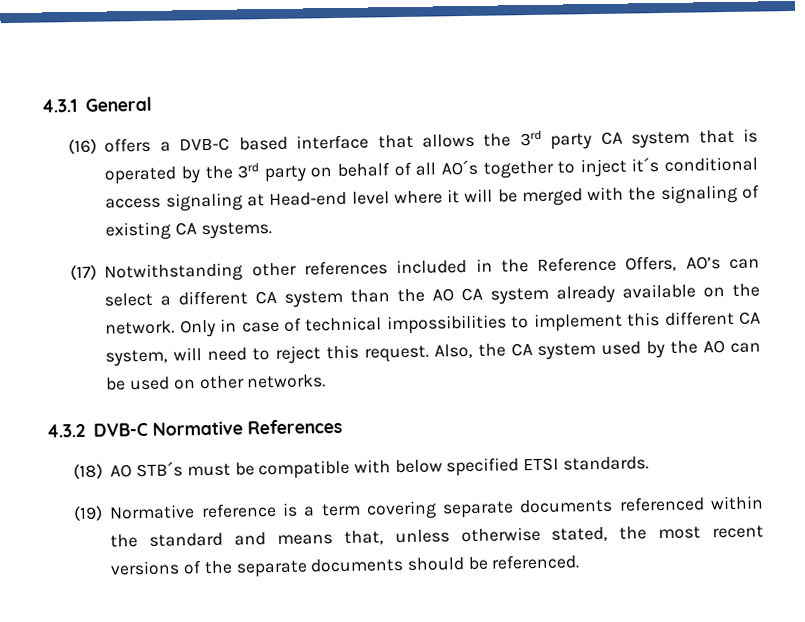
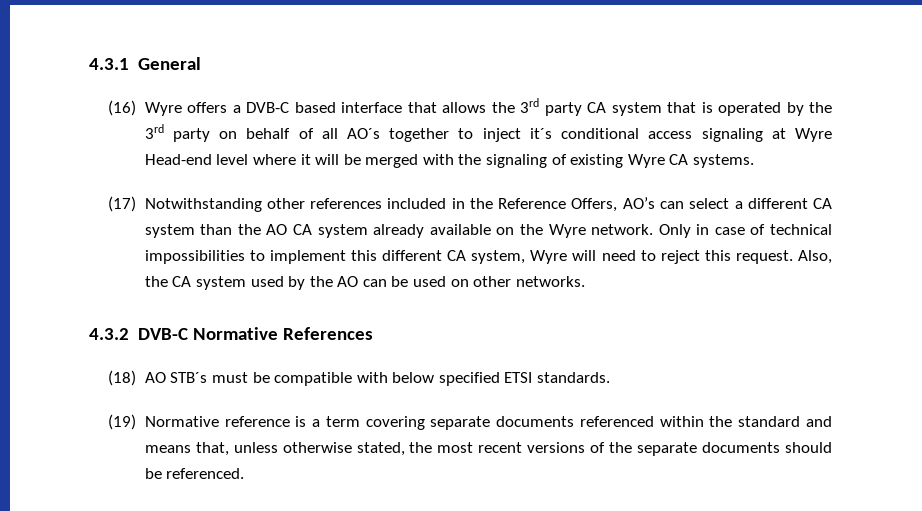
(97, 146) none -> [144,102,182,116] Wyre
(265, 200) none -> [794,128,832,142] Wyre
(172, 231) none -> [627,154,665,168] Wyre
(761, 290) none -> [548,224,586,238] Wyre
(169, 358) none -> [530,250,568,264] Wyre

